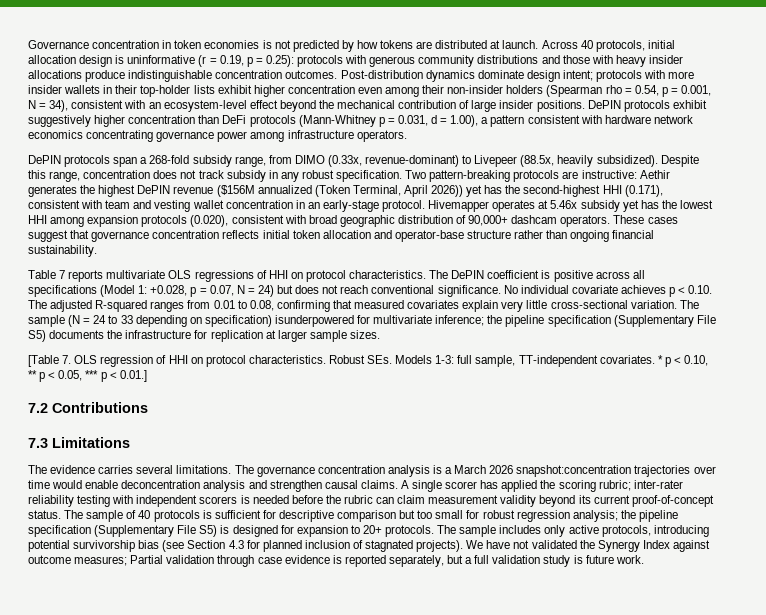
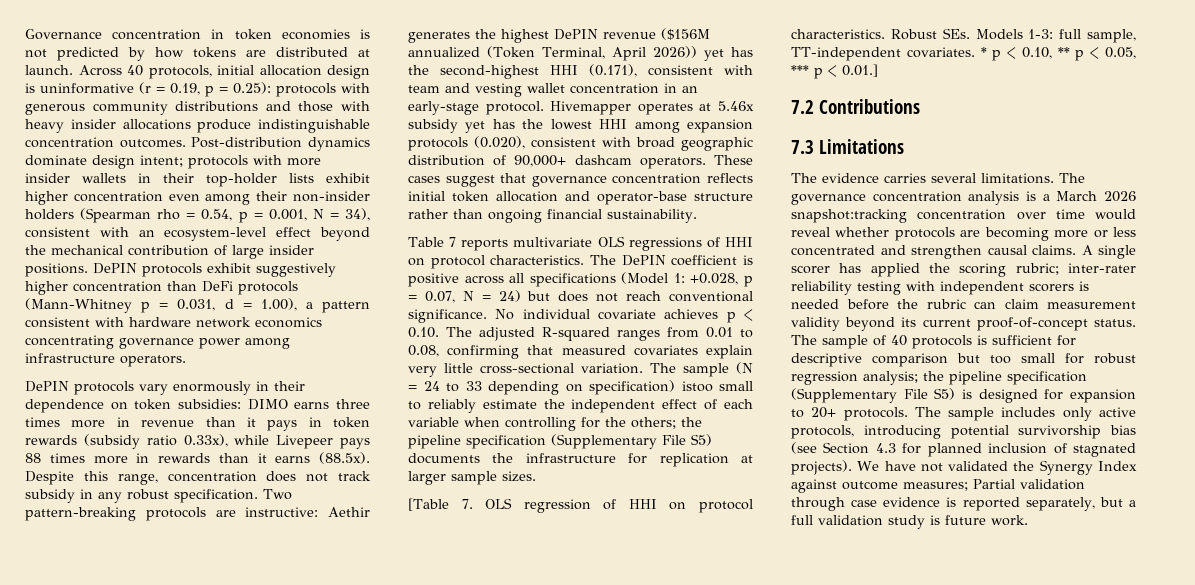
[113,155,658,167] span a 268-fold subsidy range, from DIMO (0.33x, revenue-dominant) to Livepeer (88.5x, heavily subsidized). -> [139,381,305,395] [25,399,370,413] [25,417,370,431] [25,434,371,449] [25,452,370,464] vary enormously in their dependence on token subsidies: DIMO earns three times more in revenue than it pays in token rewards (subsidy ratio 0.33x), while Livepeer pays 88 times more in rewards than it earns (88.5x).
[274,315,485,327] isunderpowered for multivariate inference; -> [681,381,753,392] [408,399,753,413] [408,417,676,431] istoo small to reliably estimate the independent effect of each variable when controlling for the others;
[516,465,691,477] snapshot:concentration trajectories -> [791,209,1007,223] snapshot:tracking concentration
[85,480,246,492] enable deconcentration analysis -> [791,227,1136,241] [791,245,875,256] reveal whether protocols are becoming more or less concentrated

